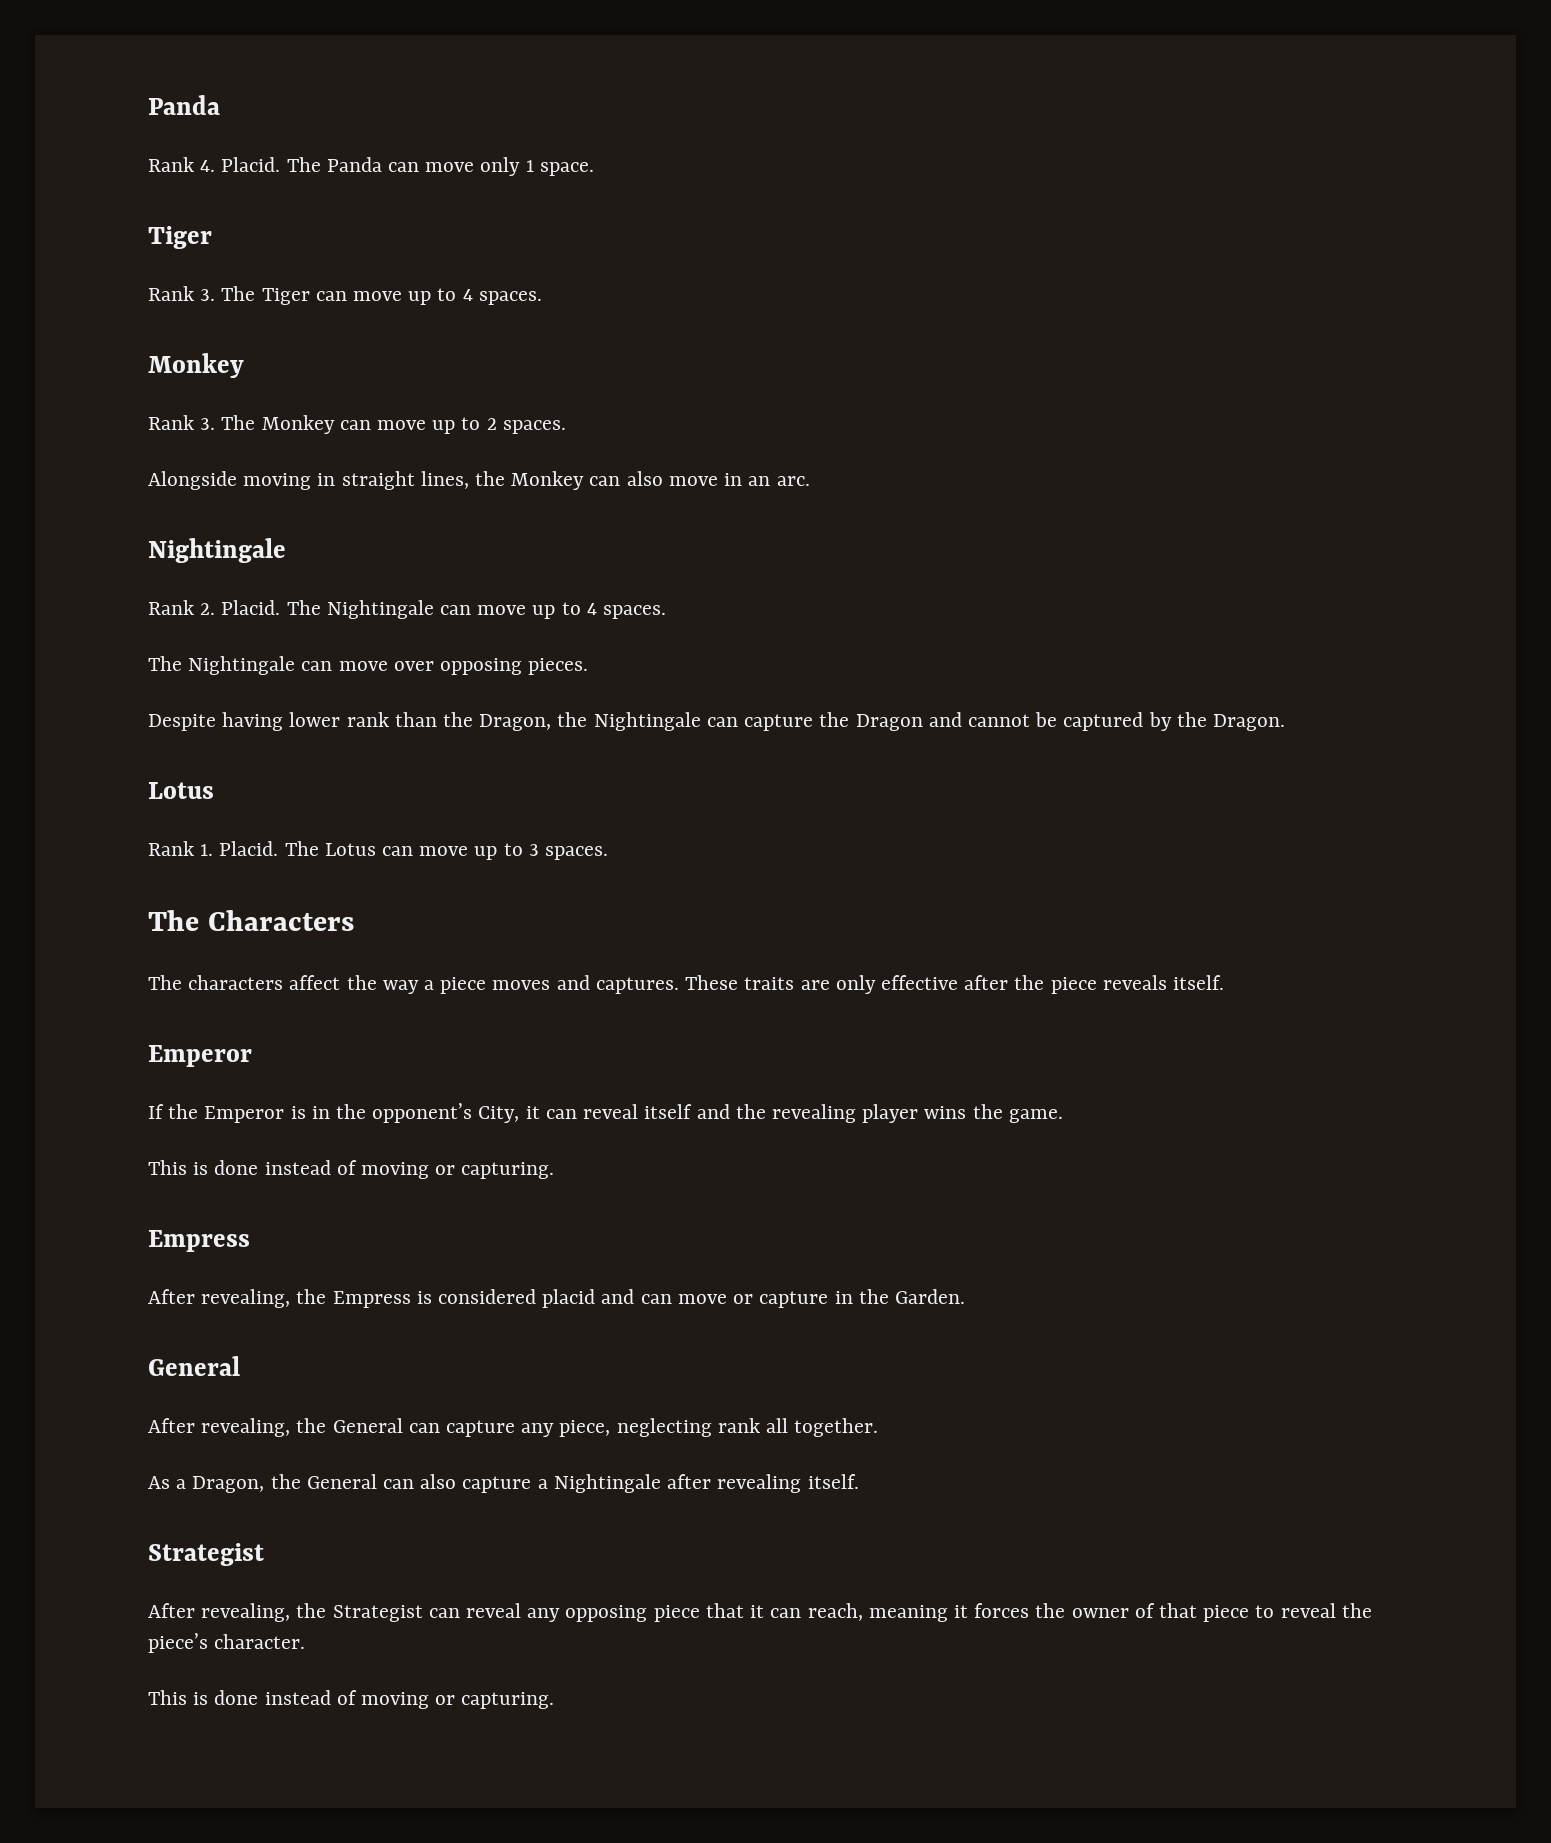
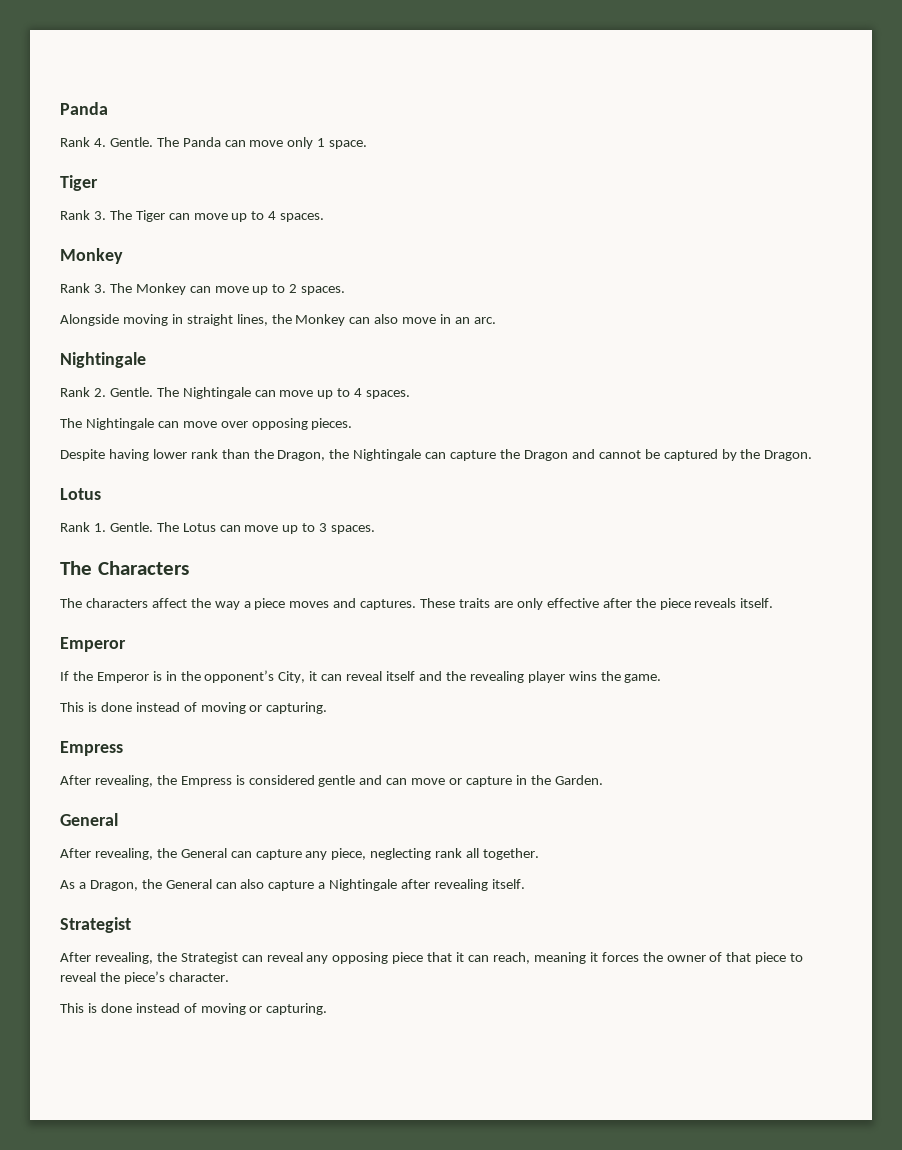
[221,157,281,172] Placid. -> [109,137,153,147] Gentle.
[221,600,281,615] Placid. -> [109,387,153,397] Gentle.
[219,841,279,856] Placid. -> [109,522,153,532] Gentle.
[542,1289,596,1308] placid -> [318,775,356,787] gentle

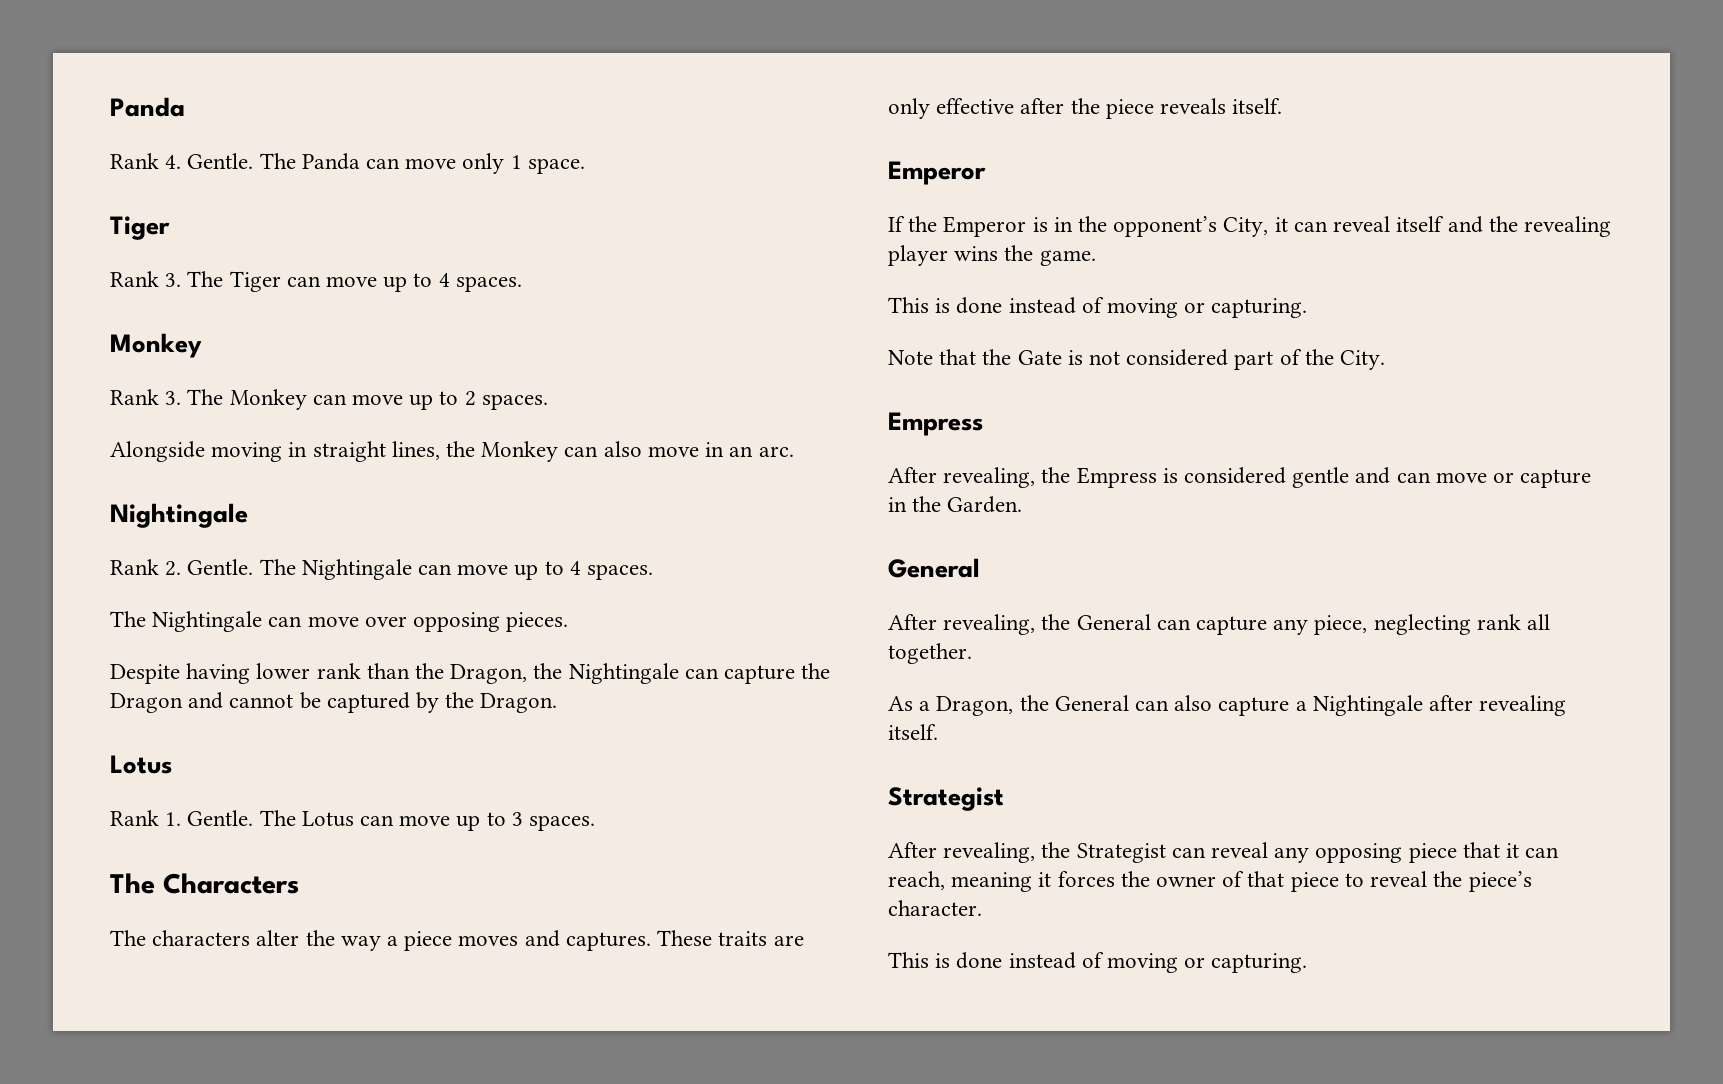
[151,598,187,608] affect -> [256,930,300,946] alter
(328, 708) none -> [888,349,1386,370] // Note that the Gate is not considered part of the City.

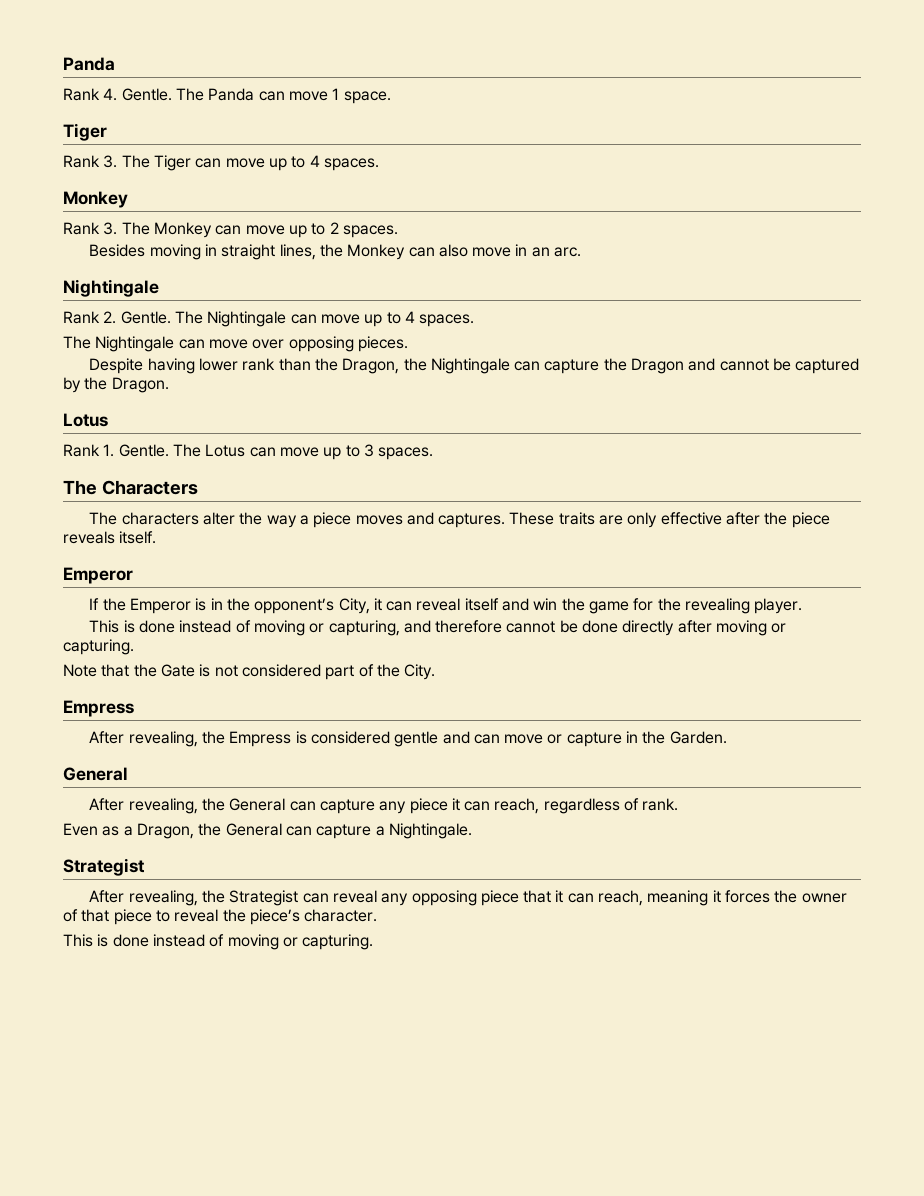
[462,153,505,174] only -> (328, 96) none
[110,441,205,462] Alongside -> [89,244,146,257] Besides
[1488,216,1611,237] [888,245,1096,266] [888,297,1206,318] the revealing player wins the game. // This is done instead of moving or -> [533,598,803,614] [89,620,787,636] win the game for the revealing player. // This is done instead of moving or capturing, and therefore cannot be done directly after moving or
[1314,614,1551,635] [888,643,972,664] [888,696,913,711] piece, neglecting rank all together. // As -> [409,798,679,814] [63,823,120,836] piece it can reach, regardless of rank. // Even as
[1174,695,1213,711] also -> (312, 831) none
[1312,695,1567,716] [888,724,938,740] Nightingale after revealing itself. -> [388,823,472,839] Nightingale.

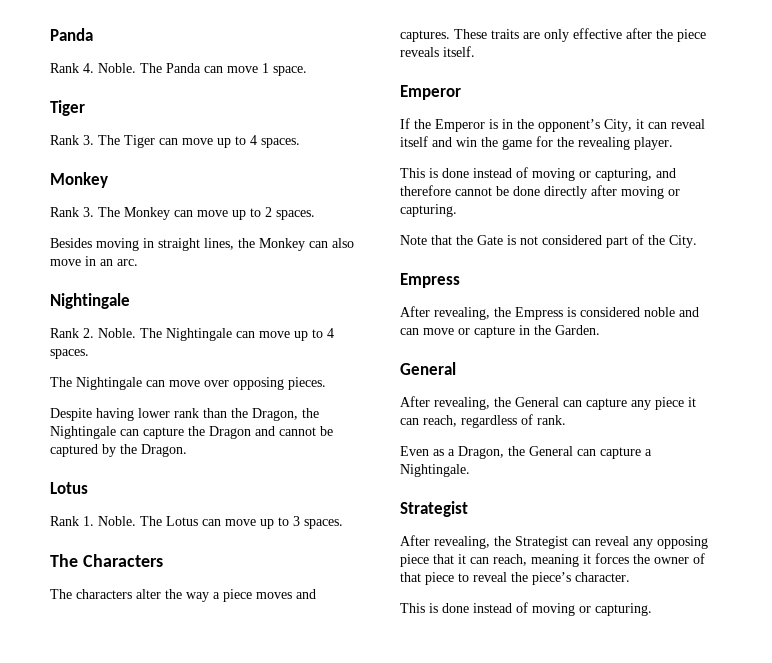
[121,88,172,101] Gentle. -> [98,63,136,73] Noble.
[120,311,171,324] Gentle. -> [98,328,136,338] Noble.
[118,444,169,457] Gentle. -> [98,516,136,526] Noble.
[394,731,439,747] gentle -> [644,307,675,317] noble

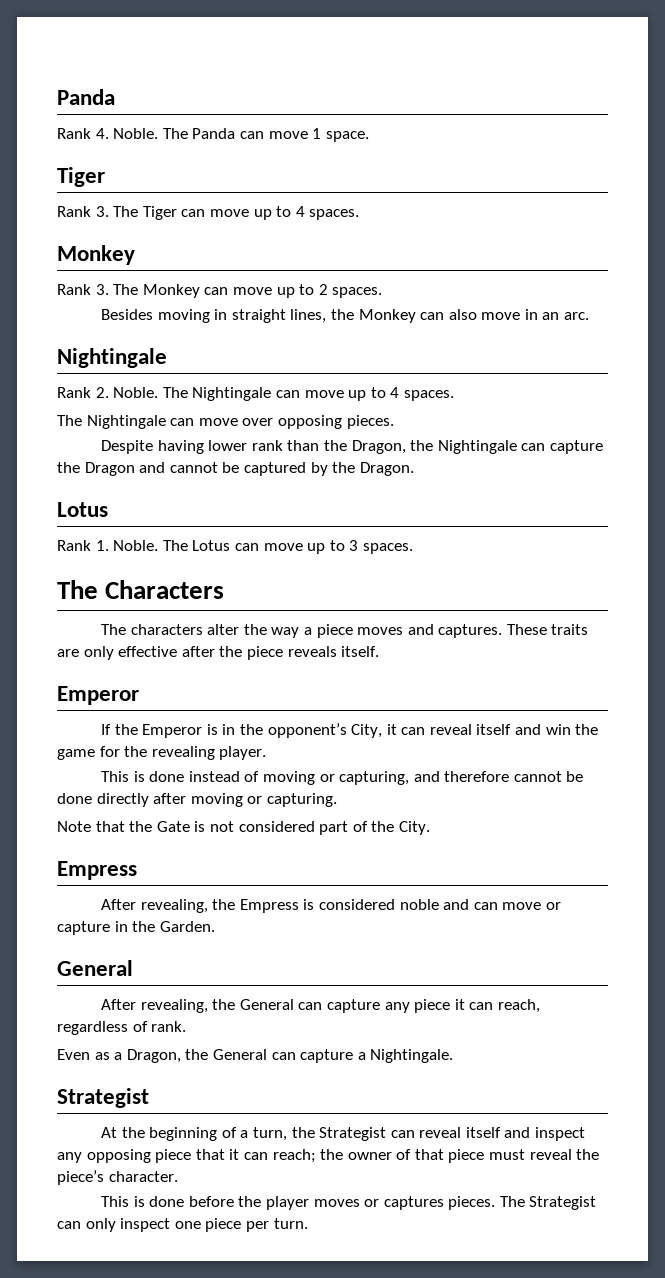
[400,535,490,549] After revealing, -> [100,1127,287,1141] At the beginning of a turn,
(629, 541) none -> [465,1127,586,1141] itself and inspect
[493,553,629,567] reach, meaning it forces -> [272,1149,316,1163] reach;
[458,573,469,582] to -> [489,1149,526,1160] must
[473,602,652,616] instead of moving or capturing. -> [188,1196,597,1210] [57,1218,308,1232] before the player moves or captures pieces. The Strategist can only inspect one piece per turn.

